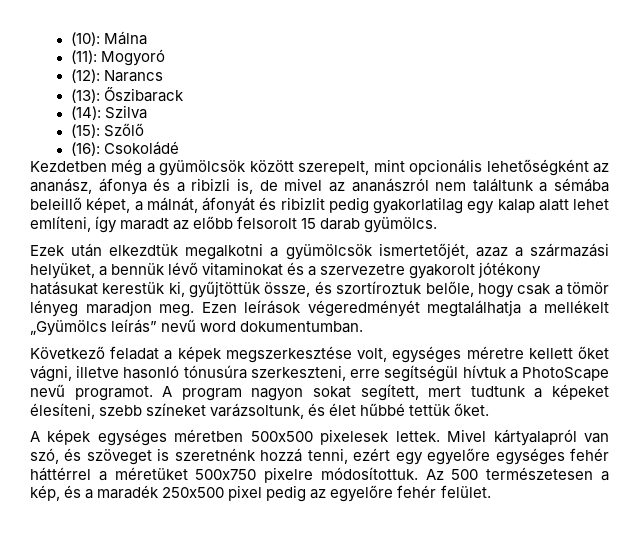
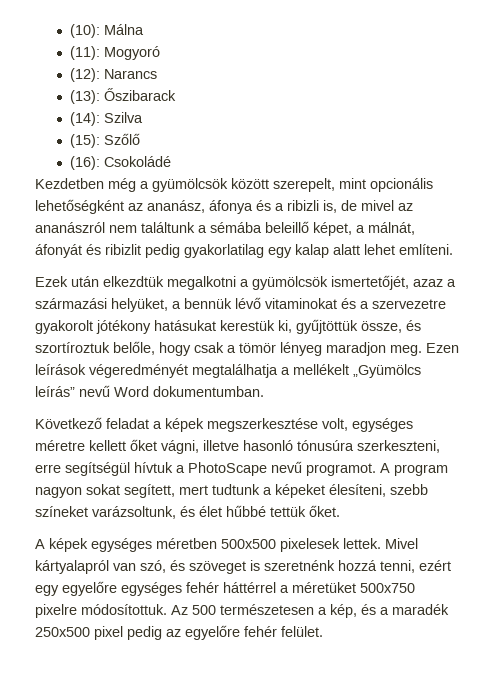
[30,216,438,233] említeni, így maradt az előbb felsorolt 15 darab gyümölcs. -> [399,244,453,255] említeni.
[200,321,237,332] word -> [114,386,149,397] Word

